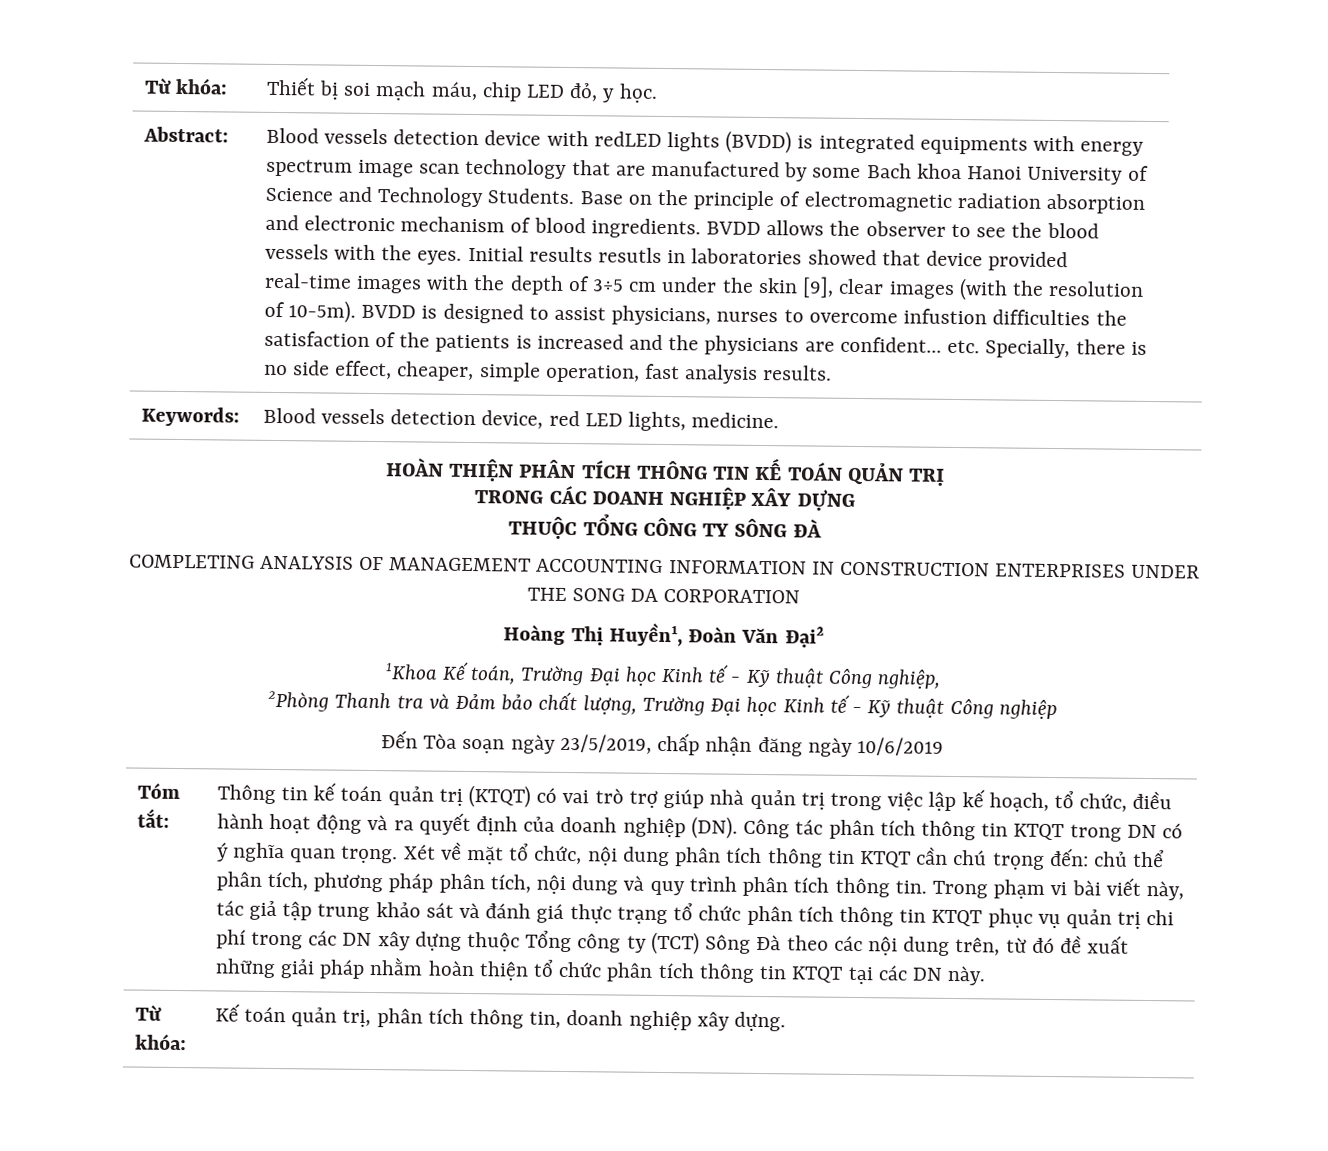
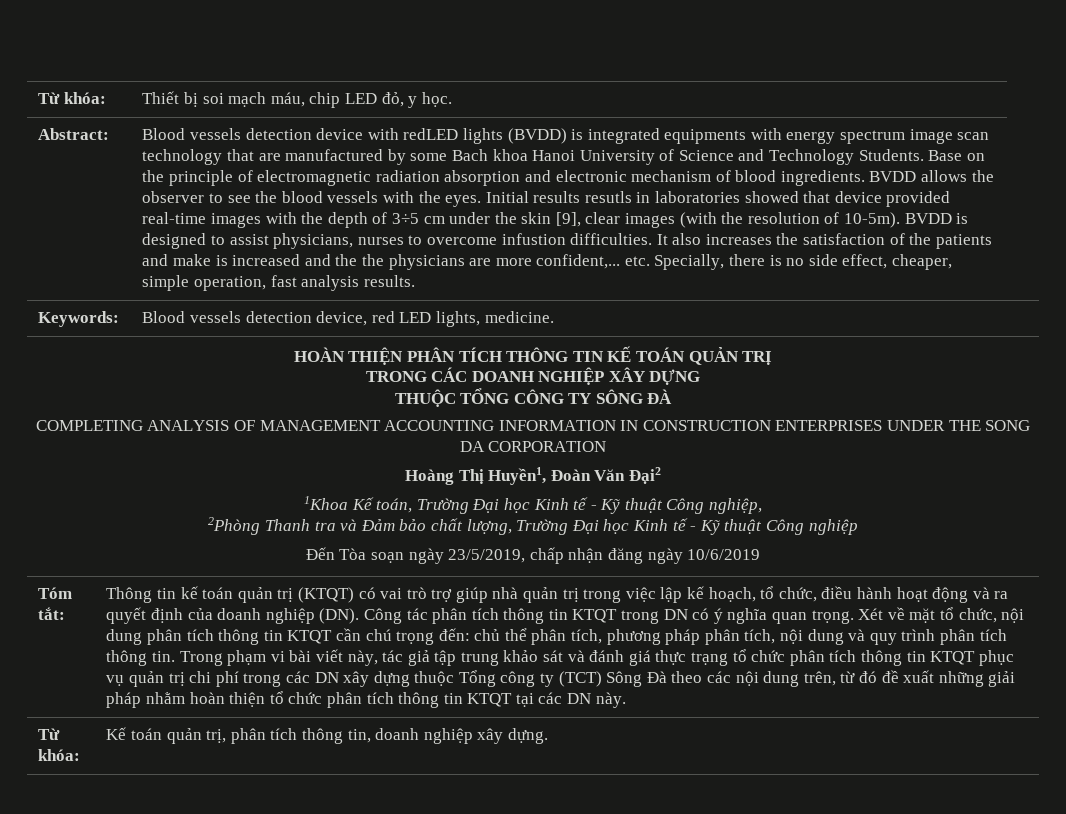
[992,309,1091,326] difficulties -> [570,233,772,245] difficulties. It also increases
(511, 343) none -> [142,254,211,266] and make
(700, 343) none -> [361,254,384,266] the
[839,336,942,353] confident... -> [495,254,621,269] more confident,...

